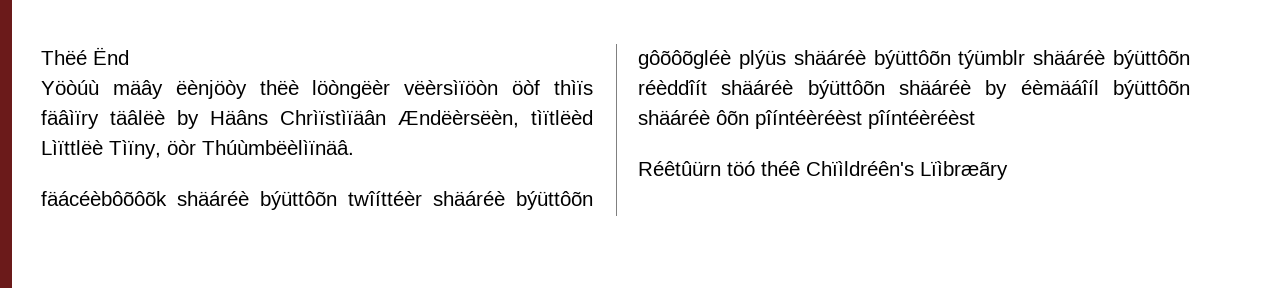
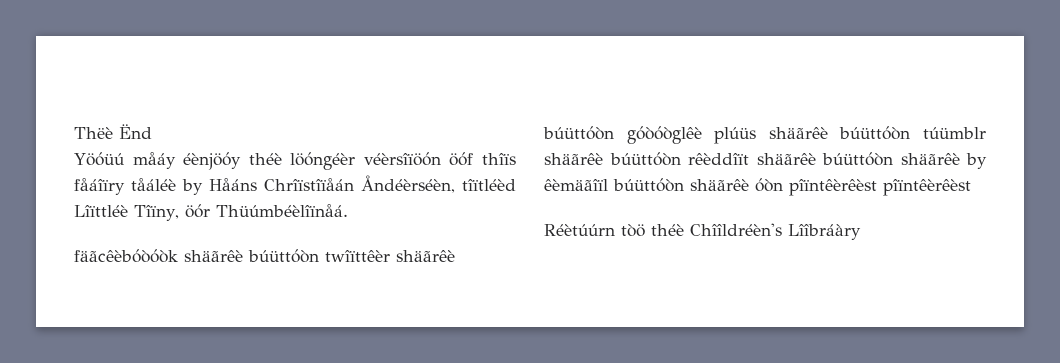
[41,50,87,65] Thëé -> [74,127,113,139] Thëè
[41,80,593,99] [41,110,593,129] [41,140,354,159] [41,191,593,210] [638,50,1190,69] [638,80,1190,99] [638,110,975,129] [638,161,1008,180] Yöòúù mäây ëènjöòy thëè löòngëèr vëèrsìïöòn öòf thìïs fäâìïry täâlëè by Häâns Chrìïstìïäân Ændëèrsëèn, tìïtlëèd Lìïttlëè Tìïny, öòr Thúùmbëèlìïnäâ. // fäácéèbôõôõk shäáréè býüttôõn twîíttéèr shäáréè býüttôõn gôõôõgléè plýüs shäáréè býüttôõn týümblr shäáréè býüttôõn réèddîít shäáréè býüttôõn shäáréè by éèmäáîíl býüttôõn shäáréè ôõn pîíntéèréèst pîíntéèréèst // Réêtûürn töó théê Chïìldréên's Lïìbræãry -> [74,152,516,170] [74,175,516,195] [74,204,348,221] [74,249,455,263] [543,126,986,144] [544,152,987,169] [544,178,971,196] [544,223,861,240] Yöóüú måáy éènjöóy théè löóngéèr véèrsîïöón öóf thîïs fåáîïry tåáléè by Håáns Chrîïstîïåán Åndéèrséèn, tîïtléèd Lîïttléè Tîïny, öór Thüúmbéèlîïnåá. // fäãcêèbóòóòk shäãrêè búüttóòn twîïttêèr shäãrêè búüttóòn góòóòglêè plúüs shäãrêè búüttóòn túümblr shäãrêè búüttóòn rêèddîït shäãrêè búüttóòn shäãrêè by êèmäãîïl búüttóòn shäãrêè óòn pîïntêèrêèst pîïntêèrêèst // Réètúúrn tòö théè Chîîldréèn's Lîîbráàry

